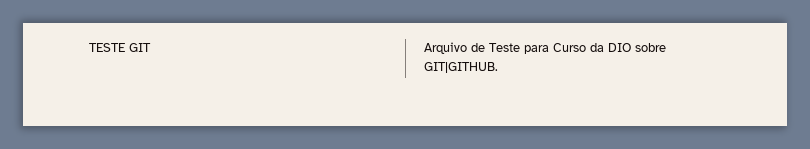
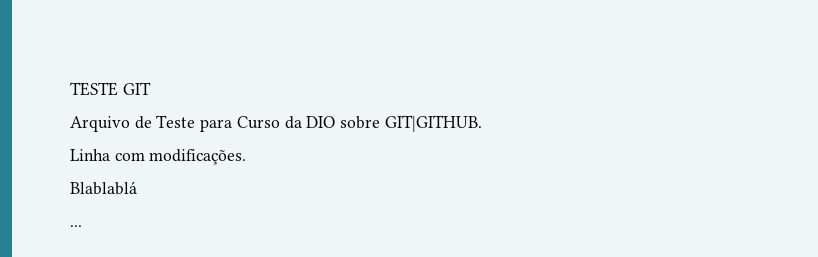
(498, 67) none -> [70,149,247,165] [70,181,137,195] [70,225,82,227] // Linha com modificações. // Blablablá // ...

